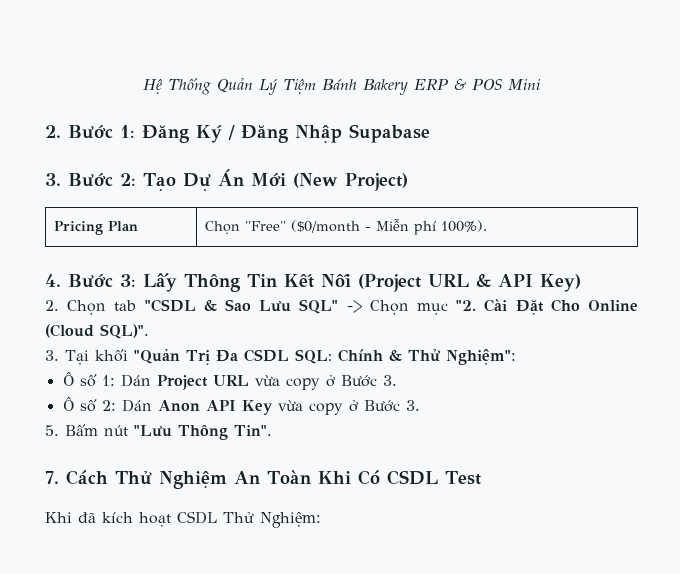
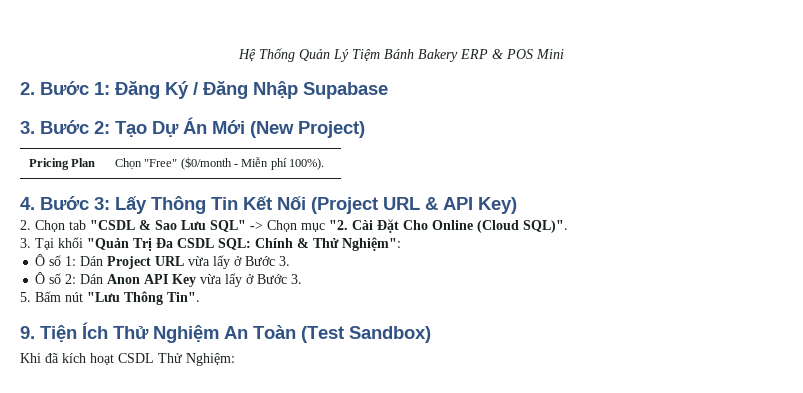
[285,378,320,390] copy -> [213,255,231,269] lấy
[308,403,343,415] copy -> [225,273,243,287] lấy
[45,470,108,485] 7. Cách -> [20,322,108,342] 9. Tiện Ích
[317,470,481,485] Khi Có CSDL Test -> [301,326,431,343] (Test Sandbox)

